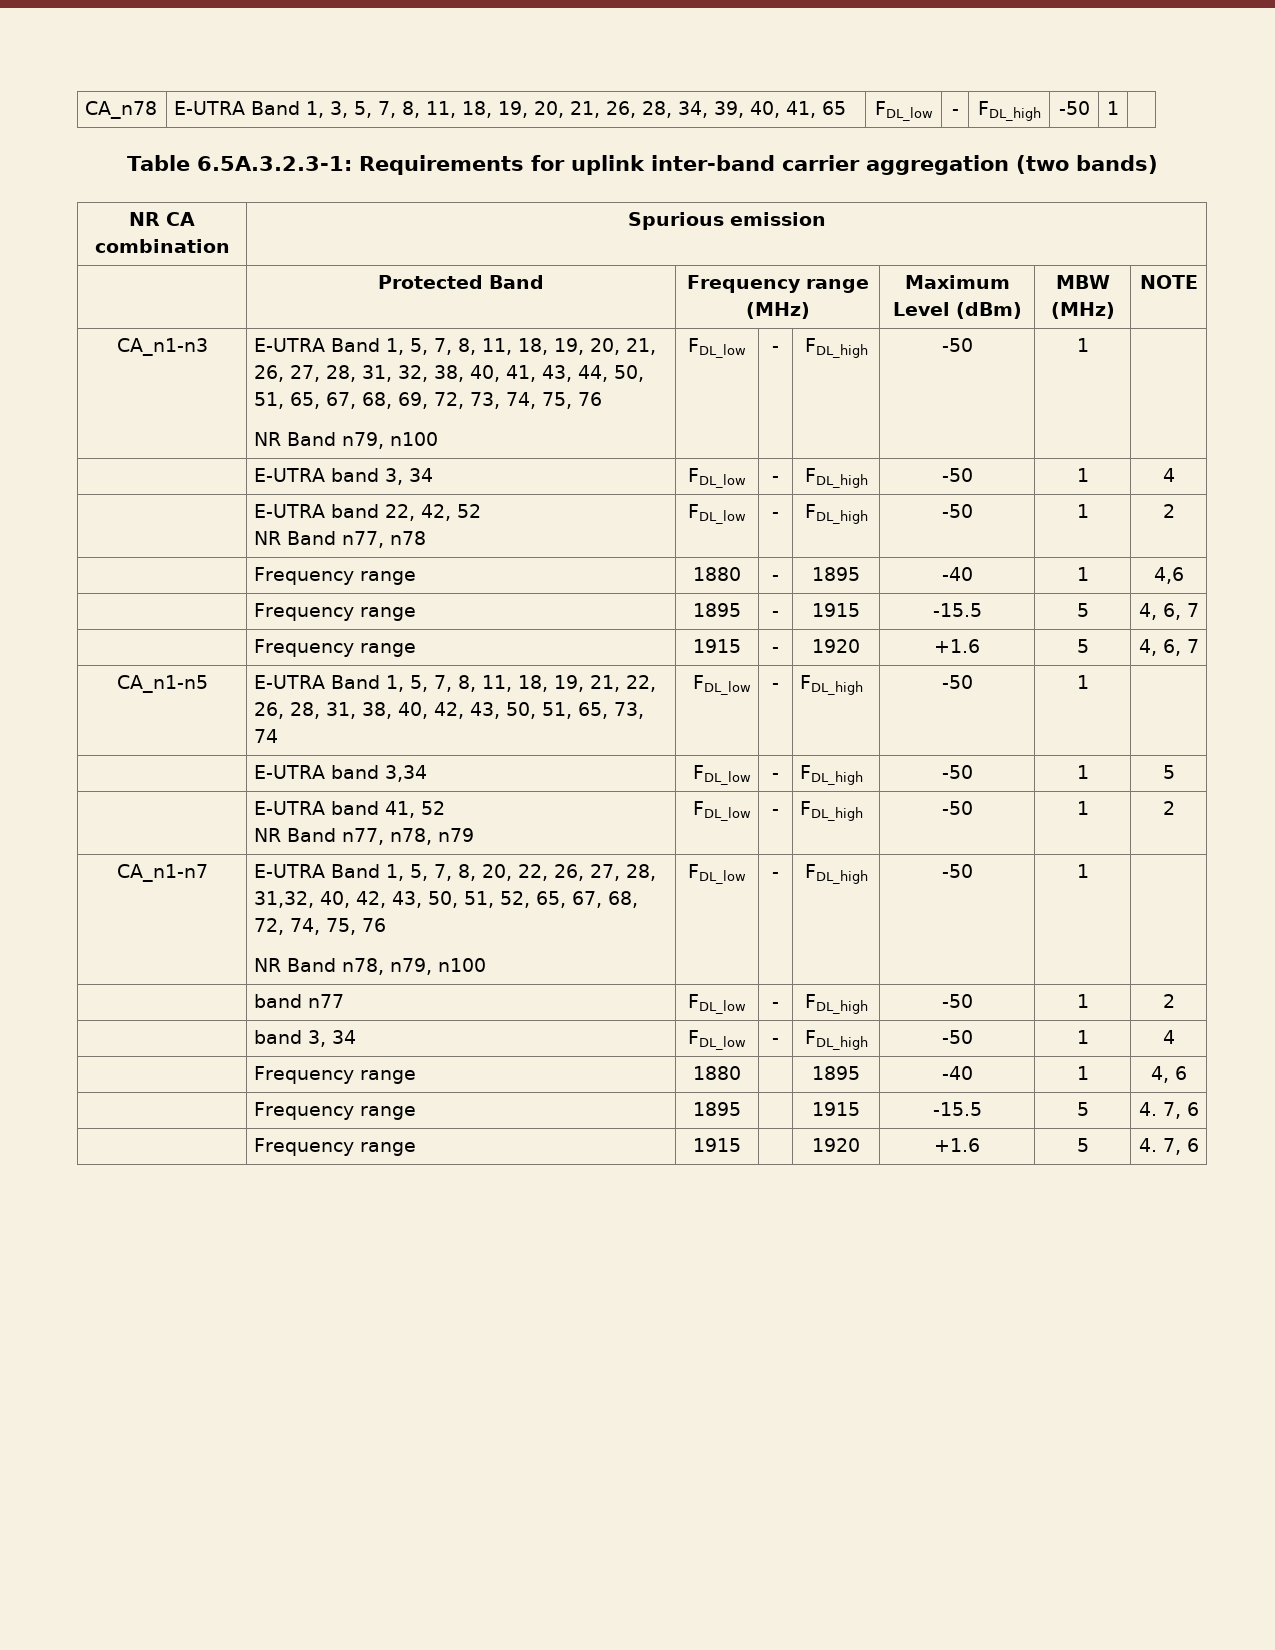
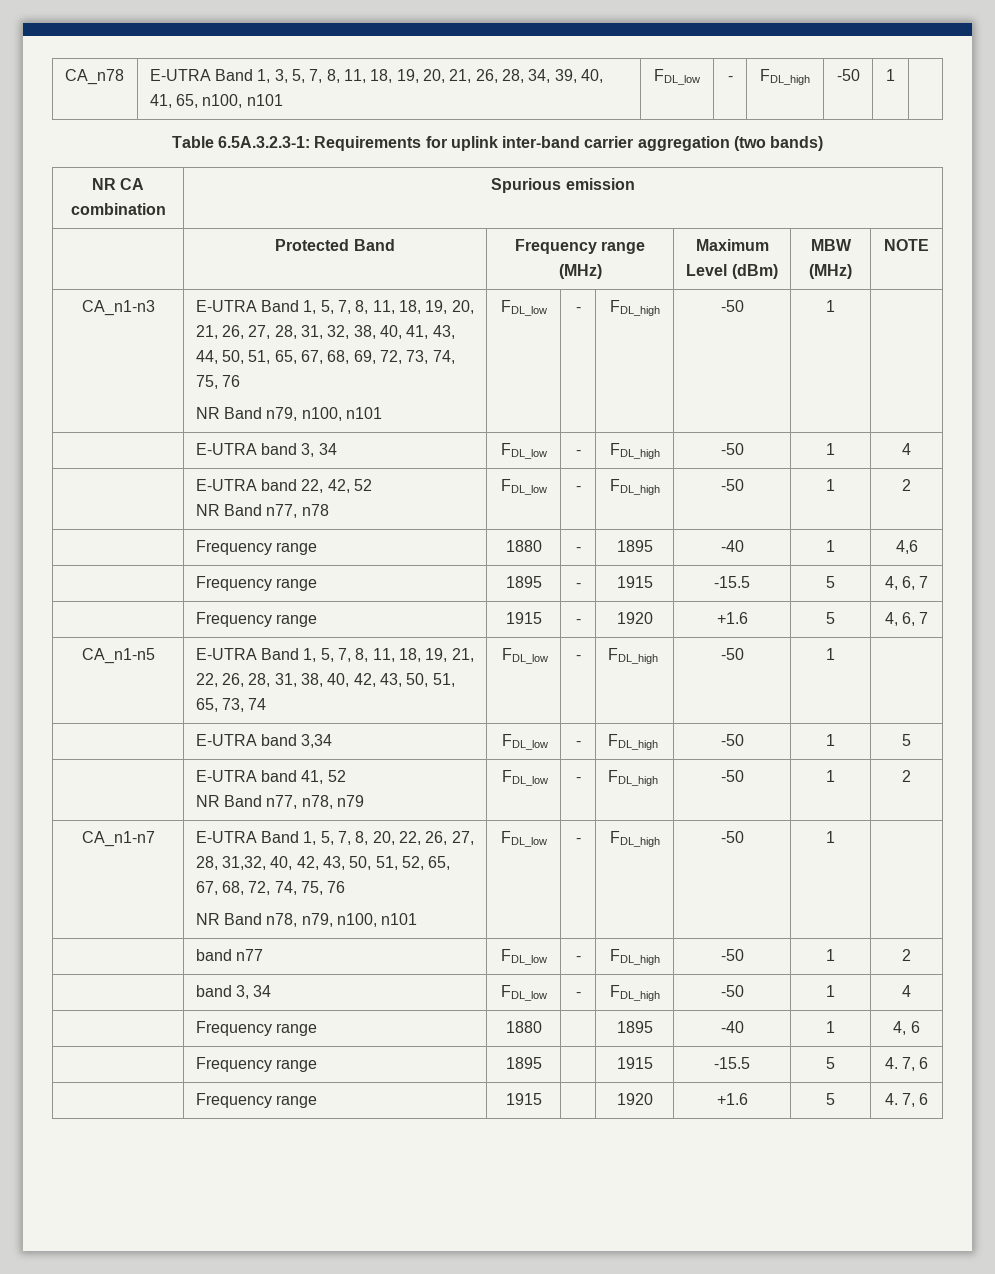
[822,101,847,115] 65 -> [176,94,283,108] 65, n100, n101
[390,432,439,446] n100 -> [301,407,383,421] n100, n101
[438,958,487,972] n100 -> [337,913,418,927] n100, n101

